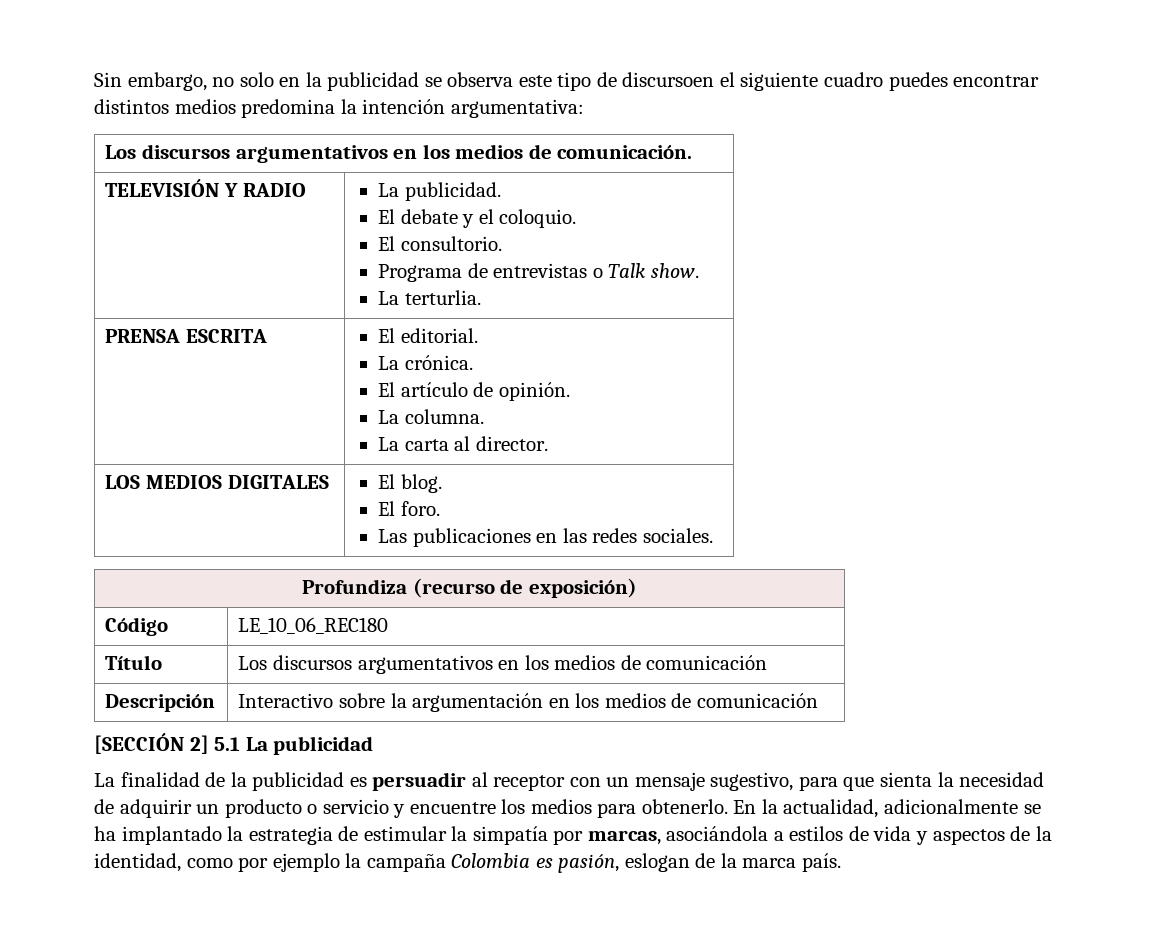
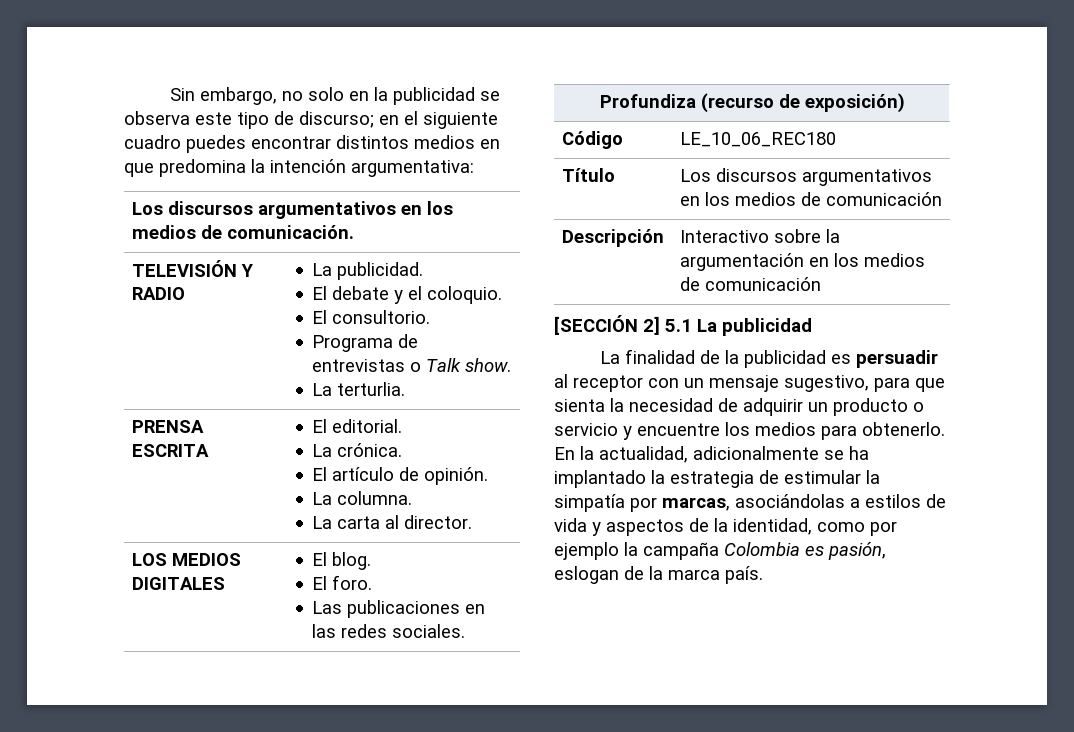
[622,72,715,87] discursoen -> [299,111,399,128] discurso; en
(236, 106) none -> [480,139,500,149] [124,163,154,177] en que
[666,826,769,841] asociándola -> [735,494,845,508] asociándolas

